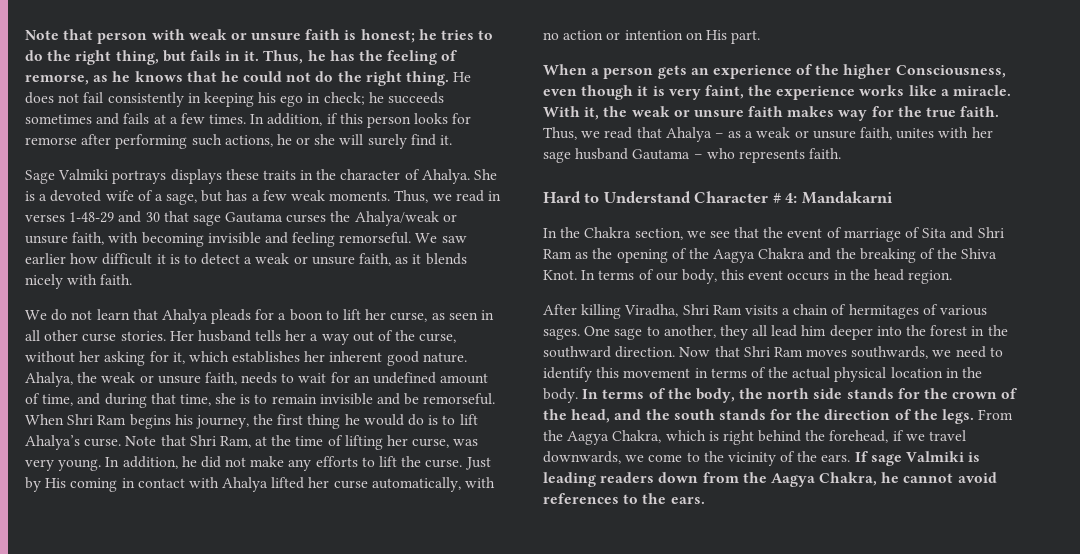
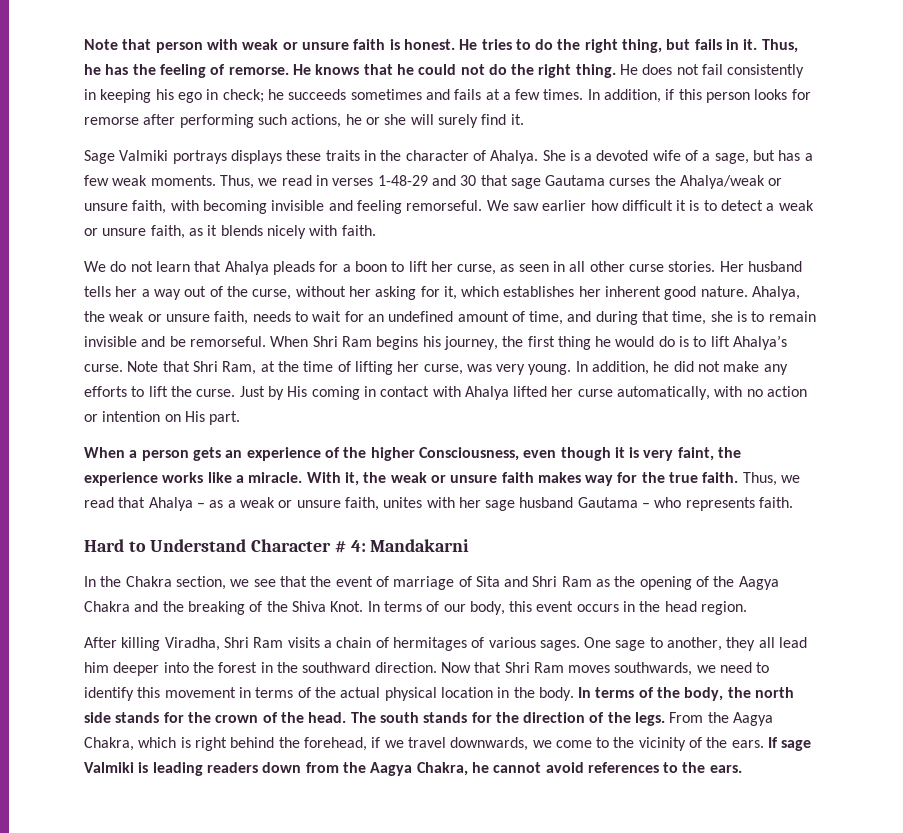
[360,29,437,43] honest; he -> [403,39,478,50] honest. He
[25,71,131,85] remorse, as he -> [228,64,311,75] remorse. He
[571,409,670,423] head, and the -> [308,712,376,723] head. The

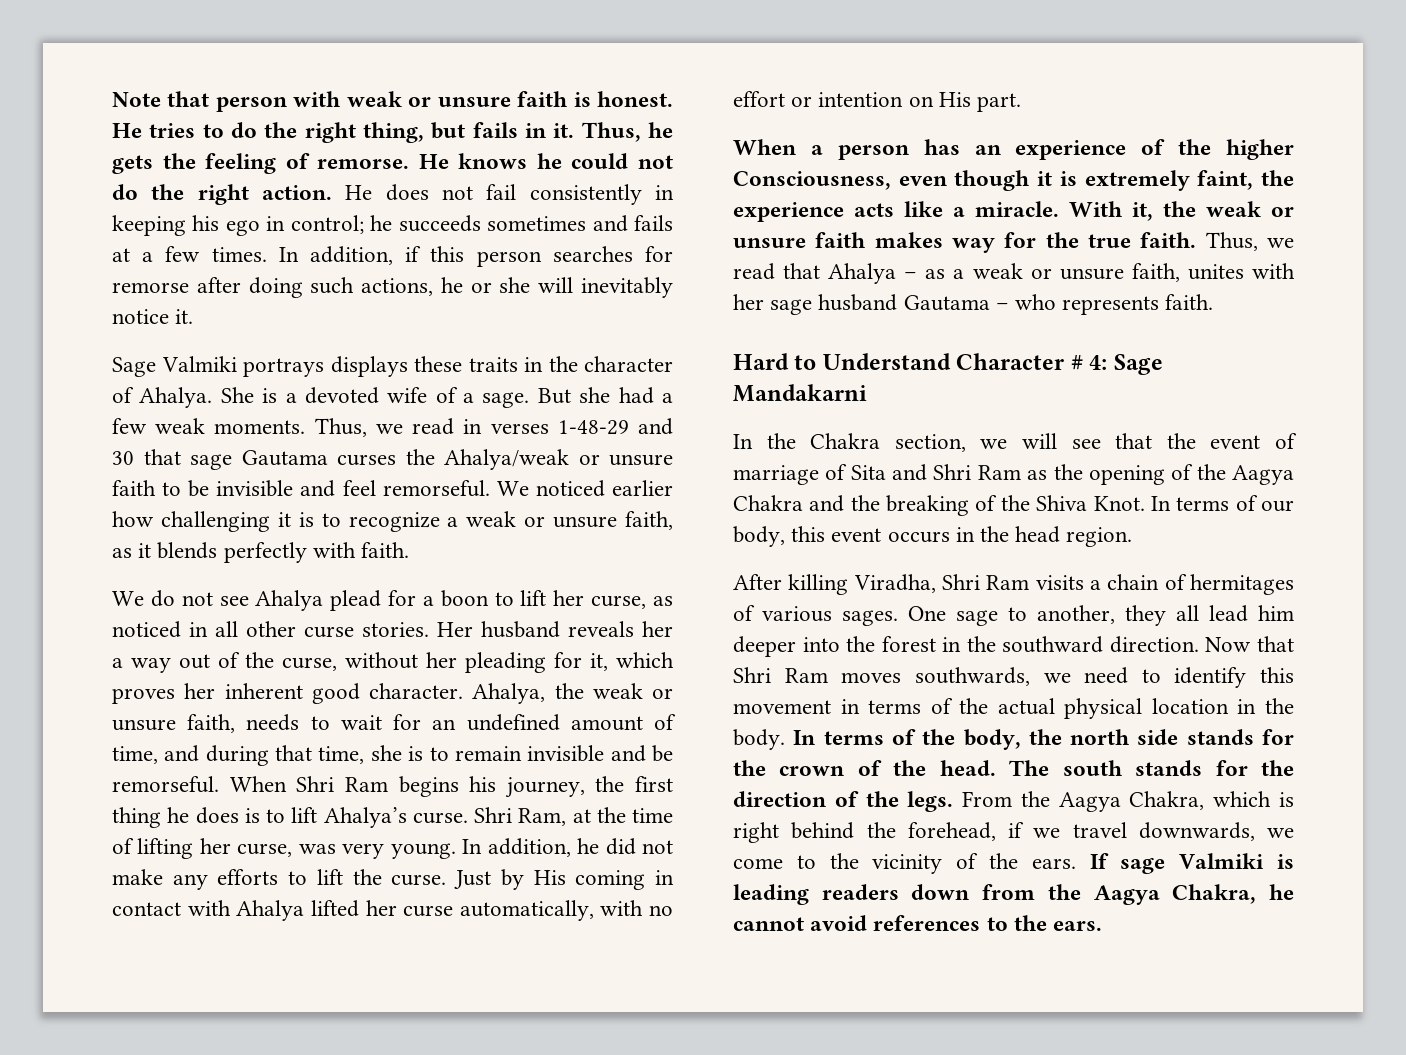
[105,64,129,75] has -> [112,155,153,174] gets
[363,64,393,75] that -> (528, 161) none
[575,64,616,78] thing. -> [262,185,332,200] action.
[222,89,264,103] check; -> [290,215,364,234] control;
[754,89,788,100] looks -> [552,246,633,262] searches
[179,114,254,128] performing -> [248,277,303,298] doing
[437,114,507,128] surely find -> [581,277,673,298] [112,309,169,324] inevitably notice
[714,150,801,164] sage, but has -> [482,387,654,408] sage. But she had
[132,200,402,214] faith, with becoming invisible and feeling -> [112,480,376,497] faith to be invisible and feel
[512,203,539,211] saw -> [535,480,605,497] noticed
[621,200,673,211] difficult -> [160,511,270,532] challenging
[721,200,764,211] detect -> [348,512,440,532] recognize
[266,225,306,239] nicely -> [223,542,307,563] perfectly
[155,261,315,275] learn that Ahalya pleads -> [219,590,382,611] see Ahalya plead
[518,264,549,272] seen -> [112,621,181,638] noticed
[84,286,111,297] tells -> [568,621,634,637] reveals
[375,286,417,300] asking -> [465,652,546,673] pleading
[503,286,575,297] establishes -> [112,688,175,704] proves
[700,286,748,297] nature. -> [369,683,463,699] character.
[615,336,675,347] would do -> [195,807,239,824] does
[127,361,190,372] Note that -> (468, 818) none
[767,386,808,397] action -> [733,91,785,107] effort
[192,447,221,461] gets -> [923,139,960,155] has
[643,450,674,461] very -> [1084,170,1190,191] extremely
[162,472,204,483] works -> [854,203,894,217] acts
(366, 546) none -> [1113,354,1163,375] Sage
(250, 583) none -> [1022,433,1057,449] will

